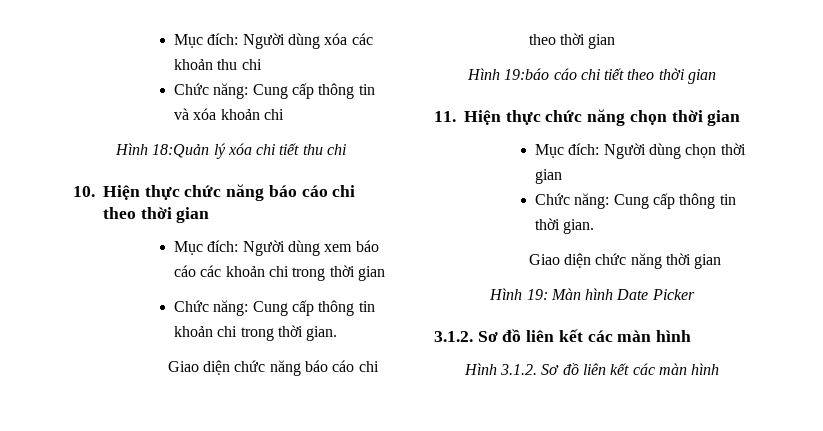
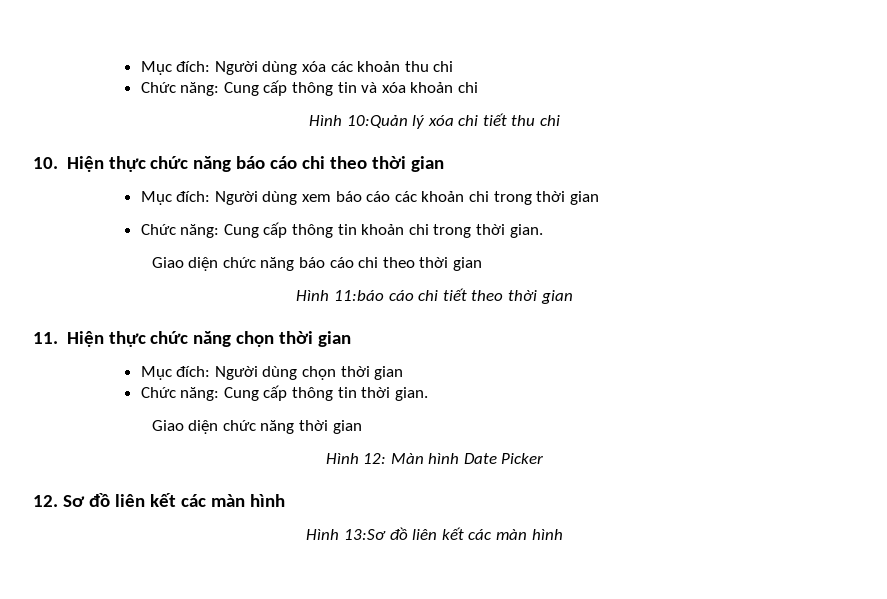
[152,144,210,158] 18:Quản -> [346,115,408,128] 10:Quản
[504,68,550,80] 19:báo -> [334,290,385,301] 11:báo
[526,289,548,300] 19: -> [363,453,387,464] 12:
[434,331,473,342] 3.1.2. -> [33,495,58,507] 12.
[500,364,560,375] 3.1.2. Sơ -> [344,529,387,540] 13:Sơ

